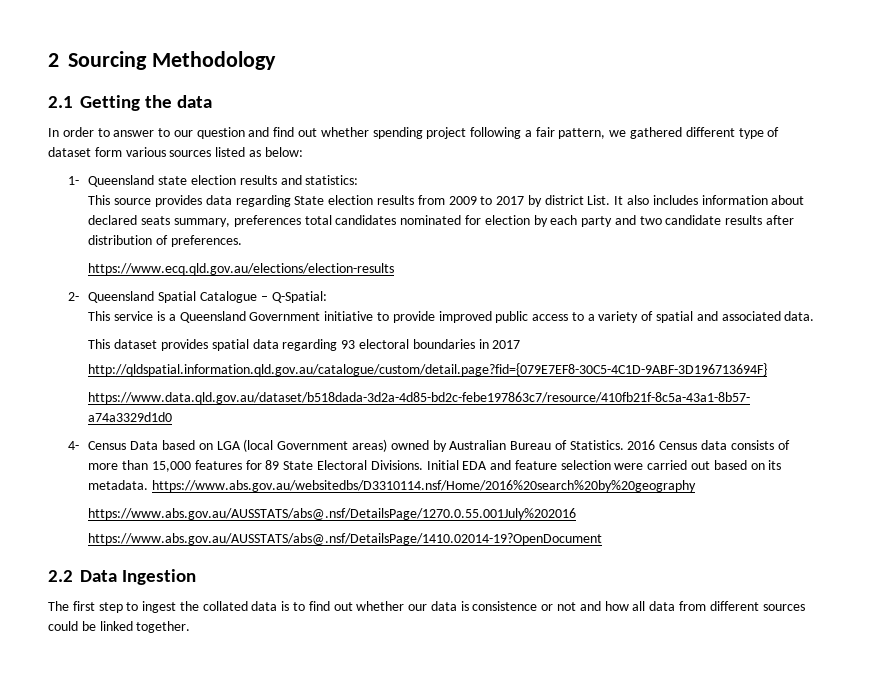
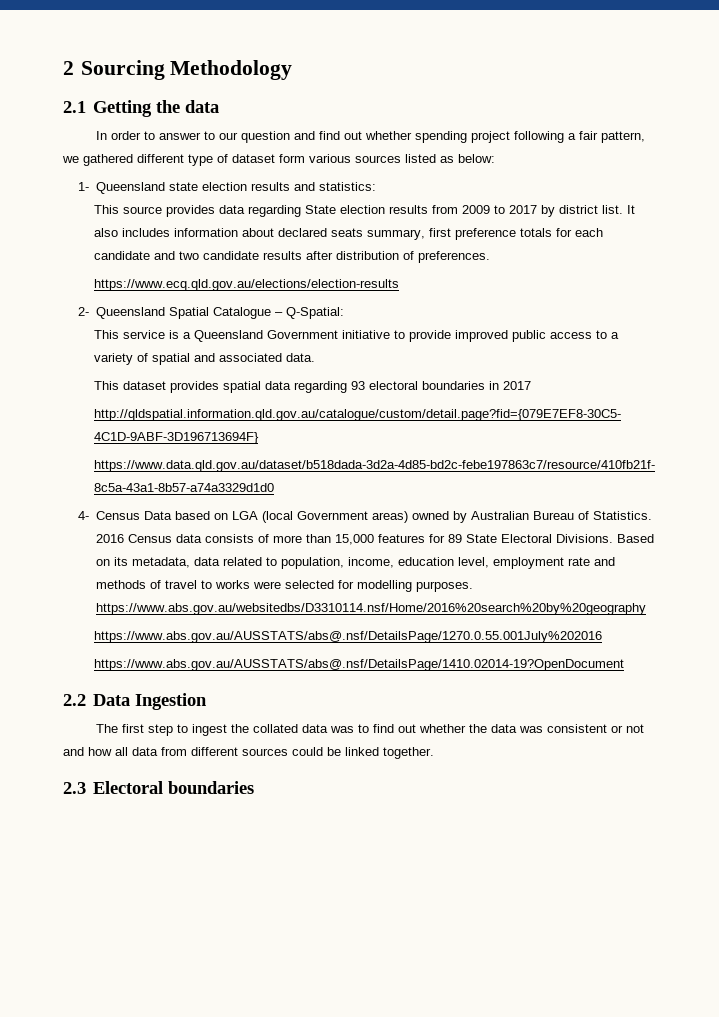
[587,195,611,205] List. -> [601,205,623,214] list.
[233,215,613,227] preferences total candidates nominated for election by each party -> [428,228,603,240] [93,251,150,260] first preference totals for each candidate
[426,460,782,470] [88,480,149,490] Initial EDA and feature selection were carried out based on its metadata. -> [616,534,654,543] [95,557,615,569] [95,580,473,592] Based on its metadata, data related to population, income, education level, employment rate and methods of travel to works were selected for modelling purposes.
[281,601,290,611] is -> [330,726,355,733] was
[408,601,538,611] our data is consistence -> [469,724,608,733] the data was consistent
(191, 627) none -> [63,781,254,794] // 2.3 Electoral boundaries

